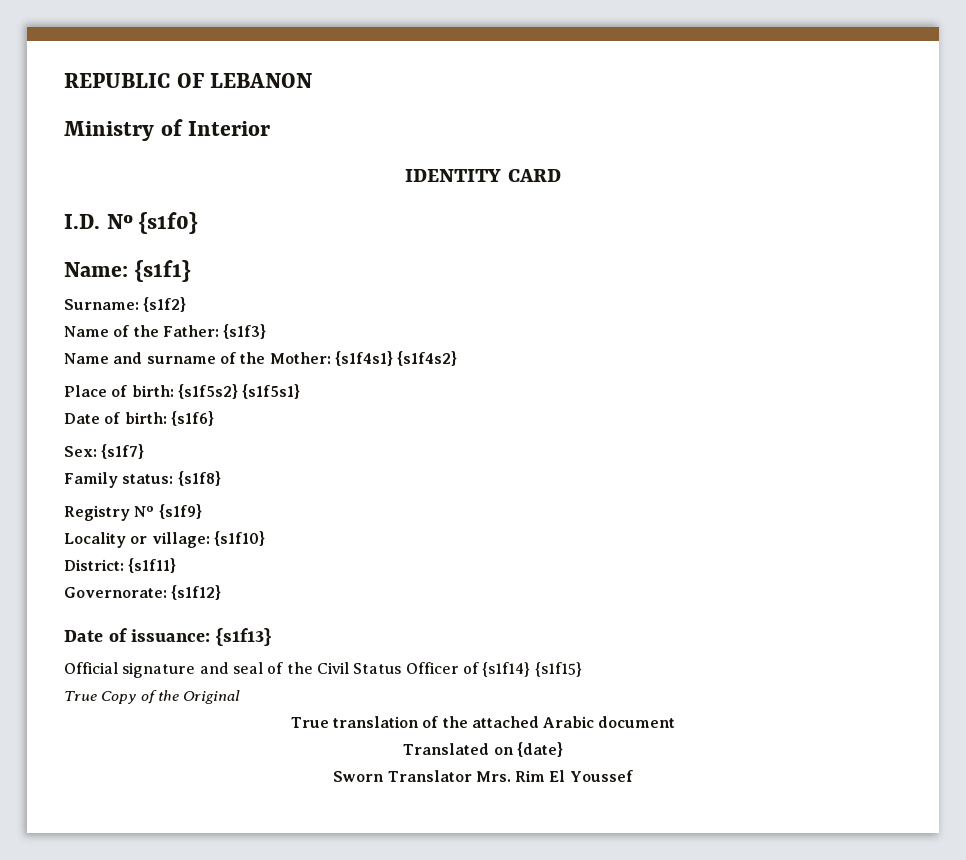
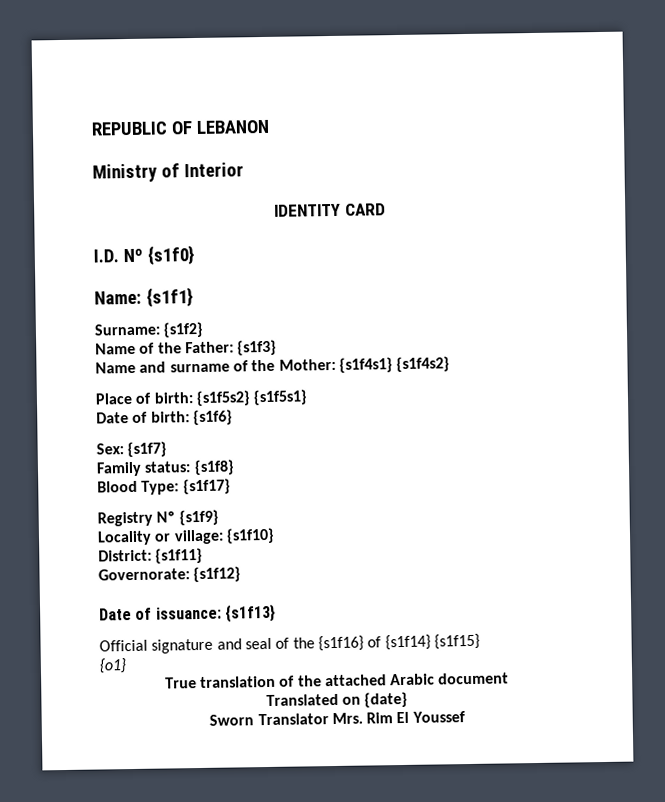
(221, 478) none -> [97,478,231,495] // Blood Type: {s1f17}
[316,662,459,674] Civil Status Officer -> [317,635,364,652] {s1f16}
[64,690,241,704] True Copy of the Original -> [99,658,127,674] {o1}

